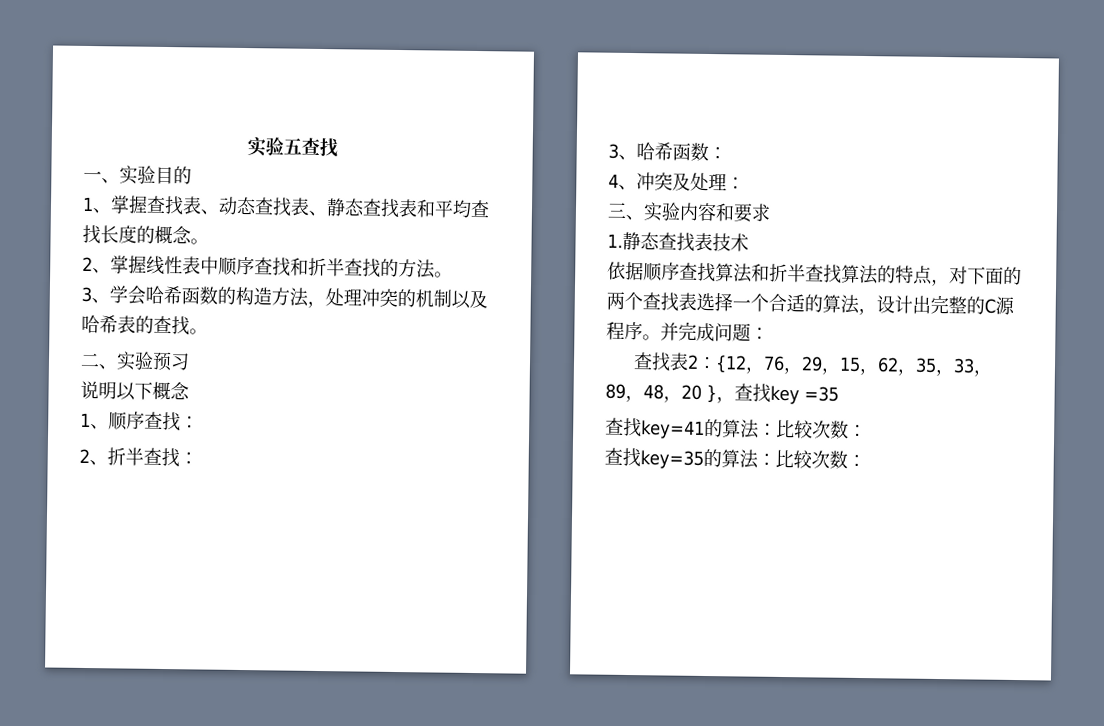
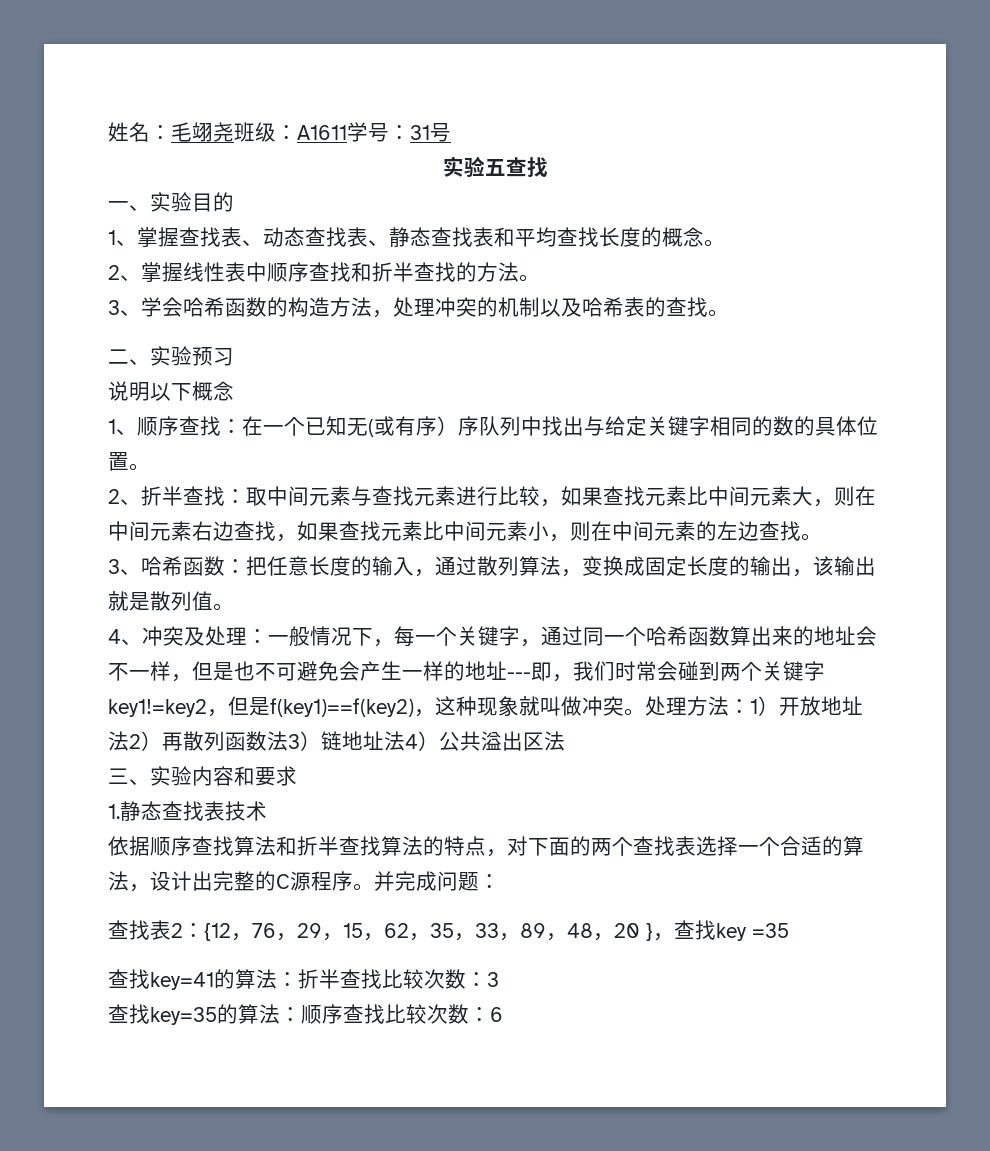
(246, 147) none -> [108,122,451,142] 姓名：毛翊尧班级：A1611学号：31号 //
[79,447,198,468] [608,142,727,162] // 2、折半查找： // 3、哈希函数： -> [242,416,878,437] [108,452,150,471] [108,486,876,507] [108,521,822,542] [108,556,876,577] [108,591,234,611] 在一个已知无(或有序）序队列中找出与给定关键字相同的数的具体位置。 // 2、折半查找：取中间元素与查找元素进行比较，如果查找元素比中间元素大，则在中间元素右边查找，如果查找元素比中间元素小，则在中间元素的左边查找。 // 3、哈希函数：把任意长度的输入，通过散列算法，变换成固定长度的输出，该输出就是散列值。
(745, 183) none -> [268,626,877,647] [108,661,825,682] [108,696,863,717] [108,731,565,751] 一般情况下，每一个关键字，通过同一个哈希函数算出来的地址会不一样，但是也不可避免会产生一样的地址---即，我们时常会碰到两个关键字key1!=key2，但是f(key1)==f(key2)，这种现象就叫做冲突。处理方法：1）开放地址法2）再散列函数法3）链地址法4）公共溢出区法
[776,419,867,439] 比较次数： -> [298,969,499,989] 折半查找比较次数：3
[775,449,866,469] 比较次数： -> [301,1004,503,1024] 顺序查找比较次数：6

